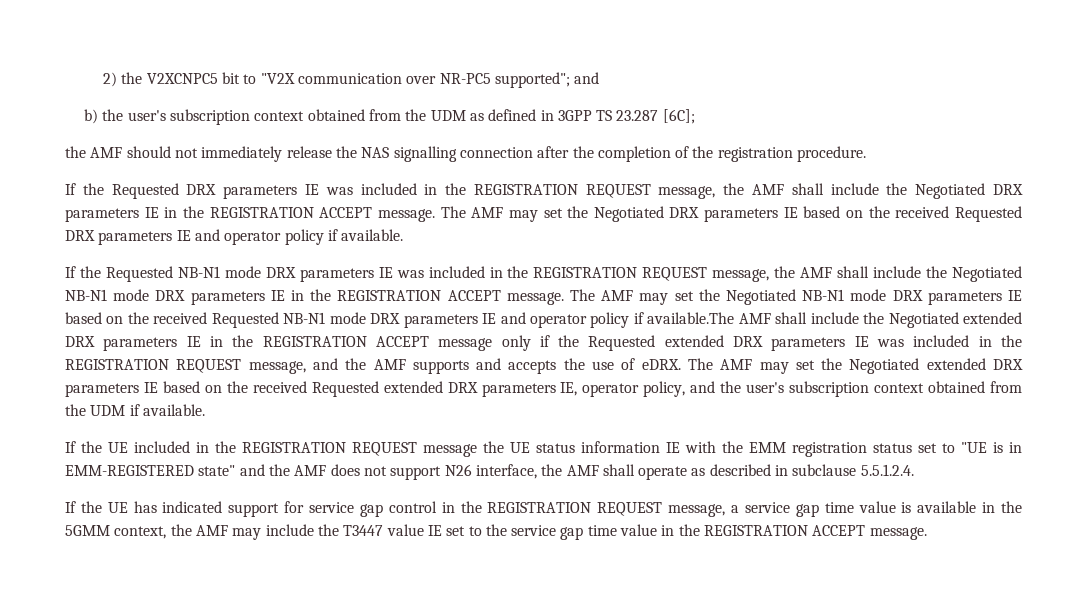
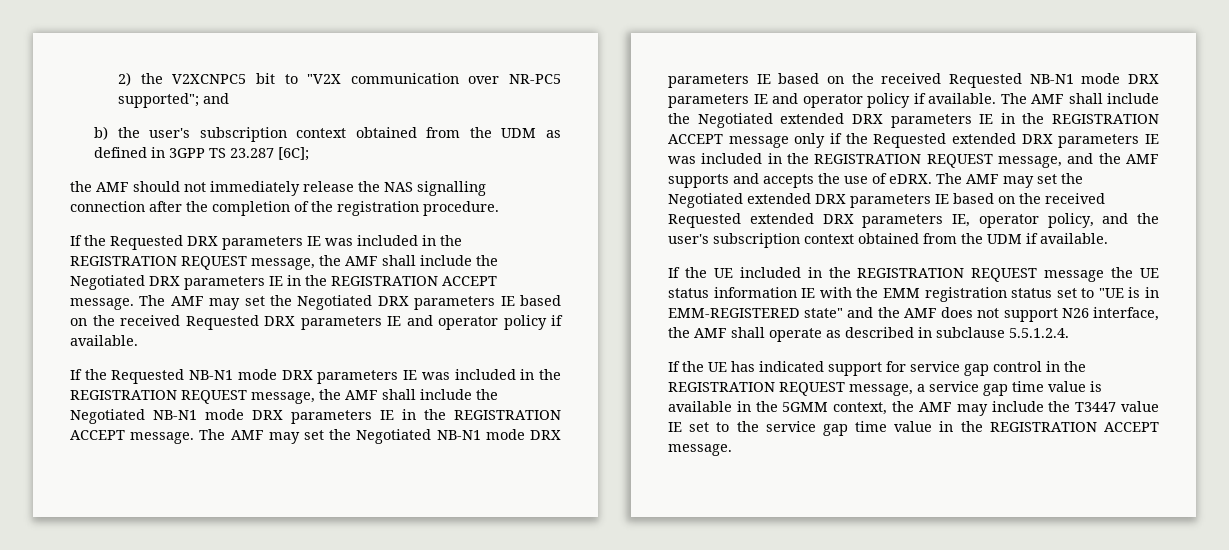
[647,312,735,324] available.The -> [928,93,1027,104] available. The

